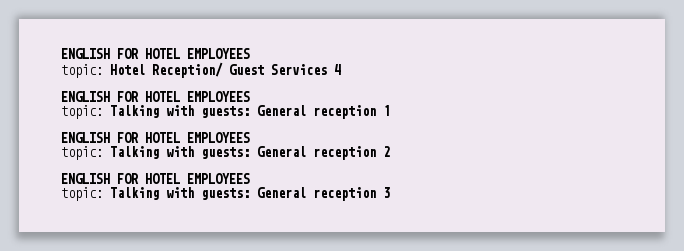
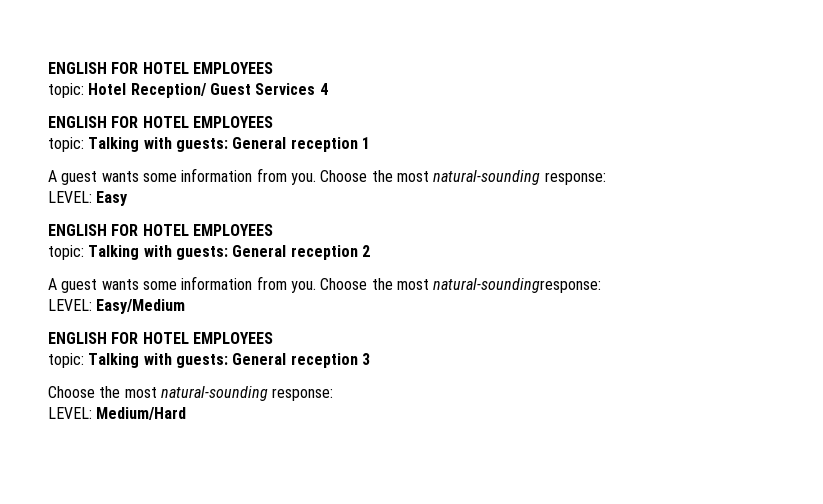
(390, 110) none -> [48,168,606,185] [48,191,129,206] // A guest wants some information from you. Choose the most natural-sounding response: // LEVEL: Easy
(390, 151) none -> [48,276,602,293] [48,299,186,314] // A guest wants some information from you. Choose the most natural-soundingresponse: // LEVEL: Easy/Medium
(390, 192) none -> [48,386,334,401] [48,407,187,420] // Choose the most natural-sounding response: // LEVEL: Medium/Hard

